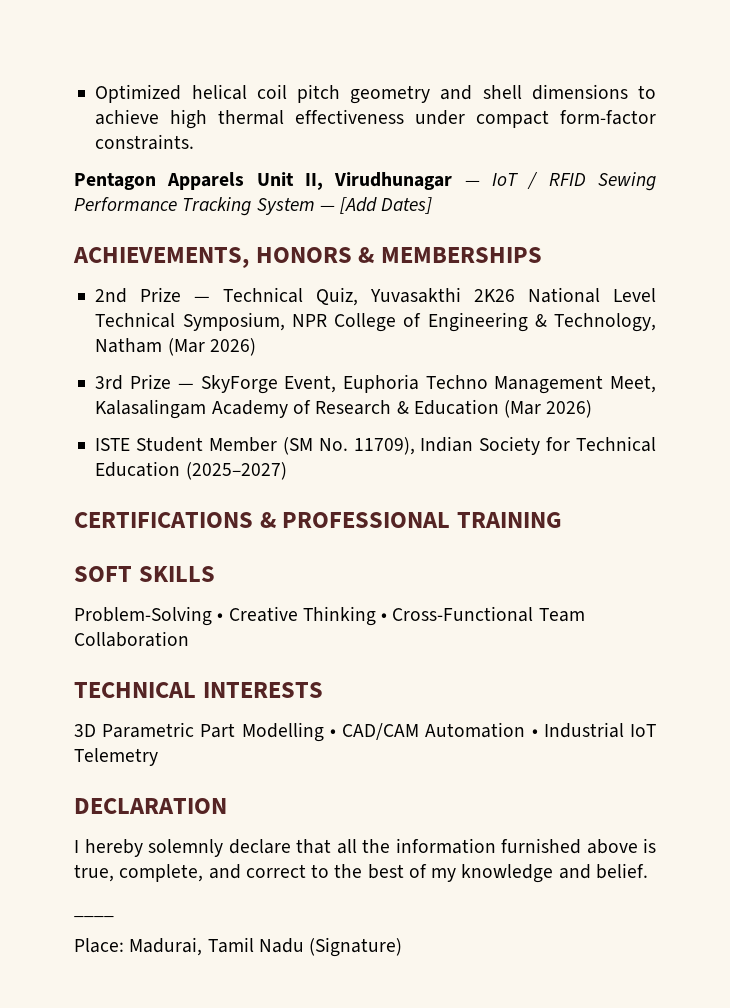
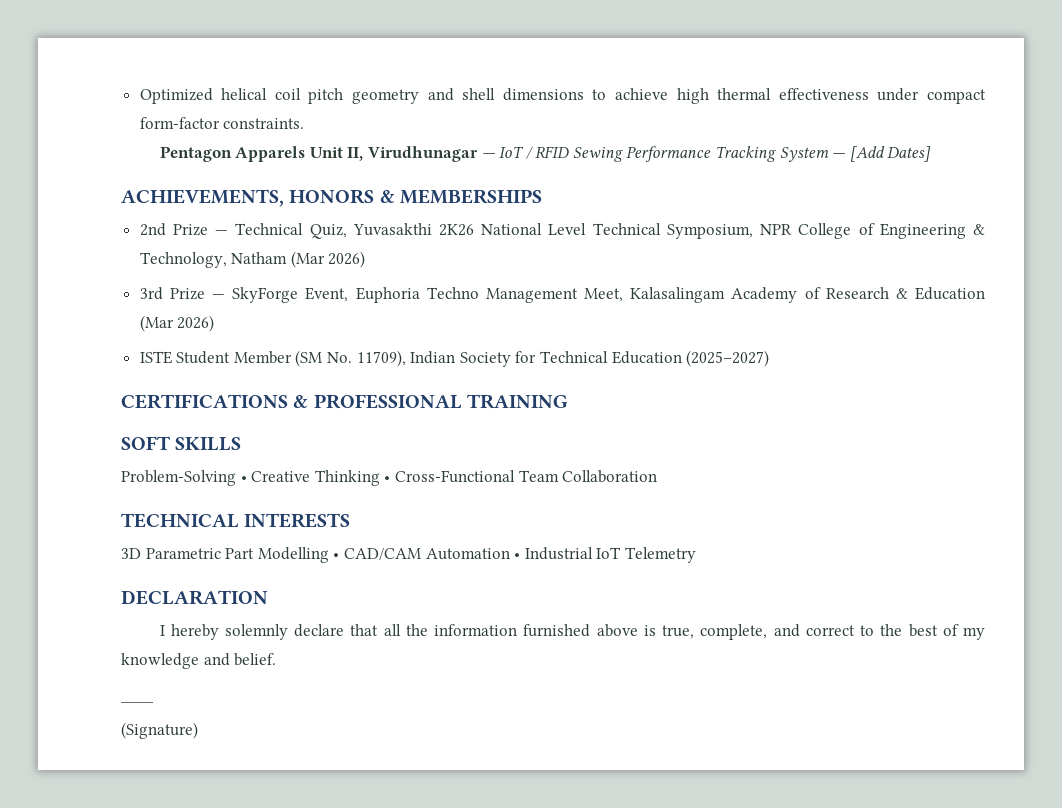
[74,937,304,956] Place: Madurai, Tamil Nadu -> (154, 701) none

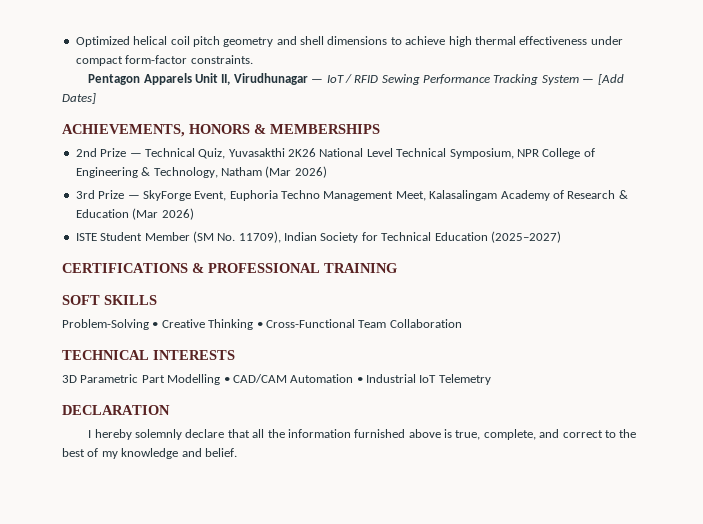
[121,700,154,703] [121,722,198,739] // ____ // (Signature) -> (237, 452) none

